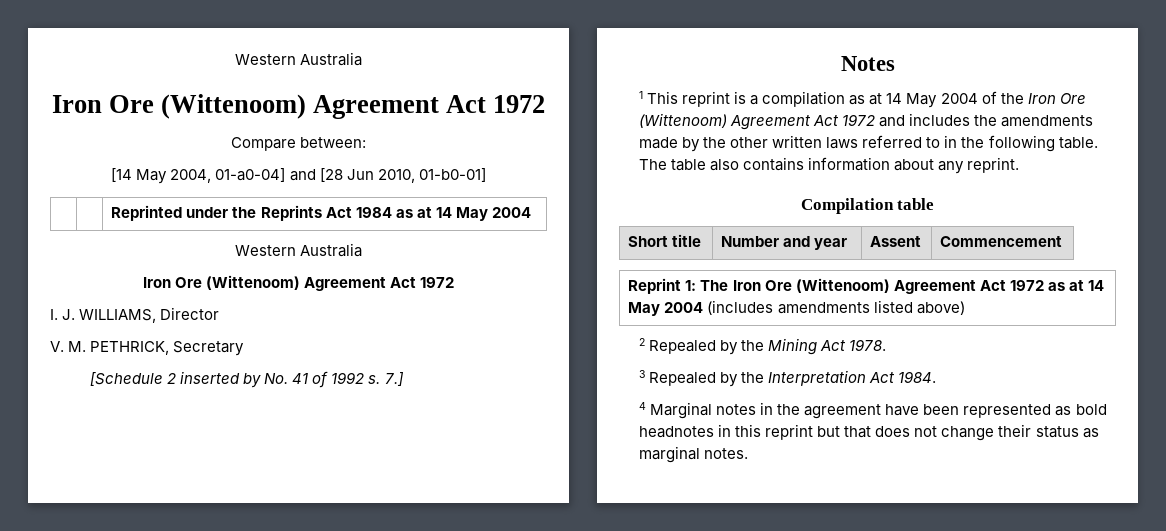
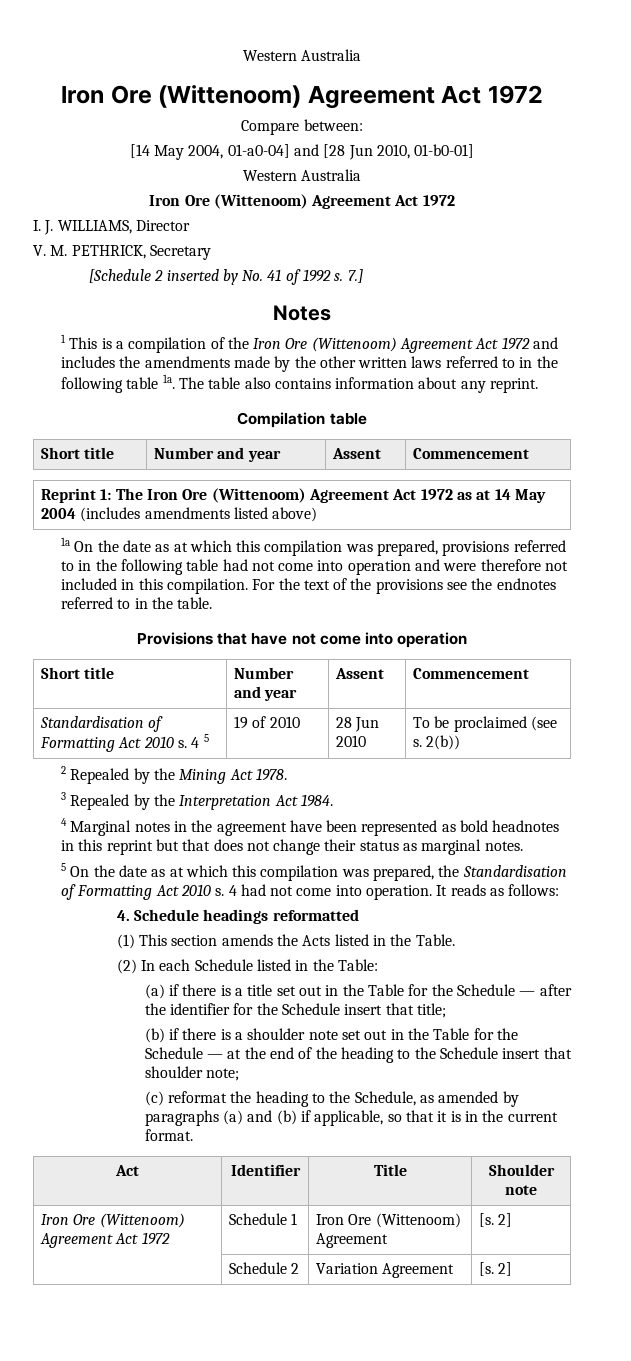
[111,205,531,221] // | | Reprinted under the Reprints Act 1984 as at 14 May 2004 -> (475, 151) none
[682,91,731,107] reprint -> (98, 343) none
[849,93,978,108] as at 14 May 2004 -> (207, 345) none
[1058,137,1098,149] table. -> [126,374,175,389] table 1a.
(965, 308) none -> [60,537,566,556] [60,559,569,575] [60,578,556,594] [60,597,213,609] [136,632,468,648] [41,667,115,679] [234,667,295,679] [234,686,298,701] [335,668,385,679] [413,668,530,679] [40,716,164,732] [40,734,209,752] [234,716,300,729] [336,717,380,732] [336,735,367,747] [413,716,558,732] [413,735,461,750] // 1a On the date as at which this compilation was prepared, provisions referred to in the following table had not come into operation and were therefore not included in this compilation. For the text of the provisions see the endnotes referred to in the table. // Provisions that have not come into operation // Short title | Number and year | Assent | Commencement // Standardisation of Formatting Act 2010 s. 4 5 | 19 of 2010 | 28 Jun 2010 | To be proclaimed (see s. 2(b))
(749, 453) none -> [60,863,567,881] [60,884,560,900] [116,909,359,924] [116,934,455,949] [116,959,379,974] [144,984,572,999] [144,1003,446,1018] [144,1028,518,1043] [144,1047,572,1063] [144,1066,240,1081] [144,1091,519,1107] [144,1110,558,1126] [144,1129,193,1141] [115,1165,139,1176] [230,1164,301,1176] [373,1164,407,1176] [488,1164,555,1176] [505,1185,537,1195] [41,1213,185,1228] [40,1232,170,1248] [229,1213,298,1225] [316,1213,461,1228] [316,1233,389,1248] [479,1213,513,1227] [229,1262,300,1274] [316,1263,455,1278] [479,1262,513,1276] // 5 On the date as at which this compilation was prepared, the Standardisation of Formatting Act 2010 s. 4 had not come into operation. It reads as follows: // 4. Schedule headings reformatted // (1) This section amends the Acts listed in the Table. // (2) In each Schedule listed in the Table: // (a) if there is a title set out in the Table for the Schedule — after the identifier for the Schedule insert that title; // (b) if there is a shoulder note set out in the Table for the Schedule — at the end of the heading to the Schedule insert that shoulder note; // (c) reformat the heading to the Schedule, as amended by paragraphs (a) and (b) if applicable, so that it is in the current format. // Act | Identifier | Title | Shoulder note // Iron Ore (Wittenoom) Agreement Act 1972 | Schedule 1 | Iron Ore (Wittenoom) Agreement | [s. 2] // | Schedule 2 | Variation Agreement | [s. 2]

